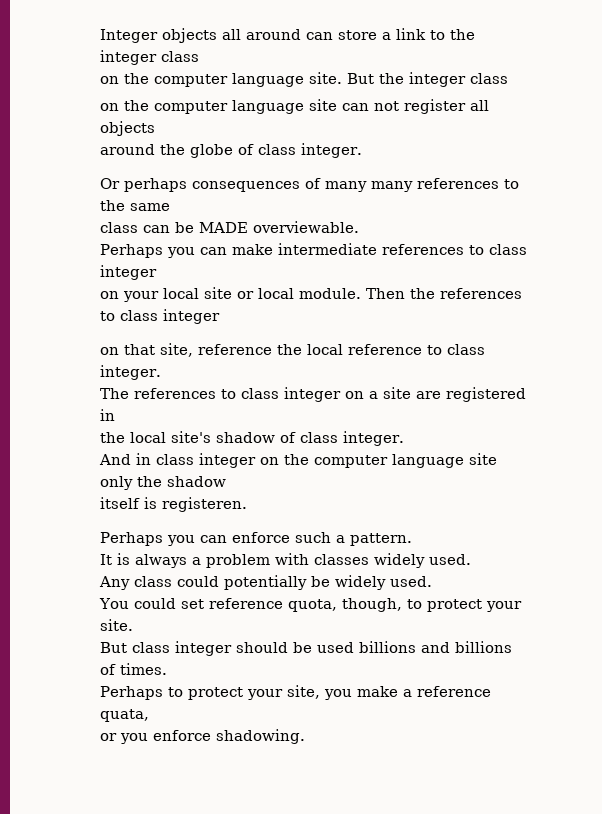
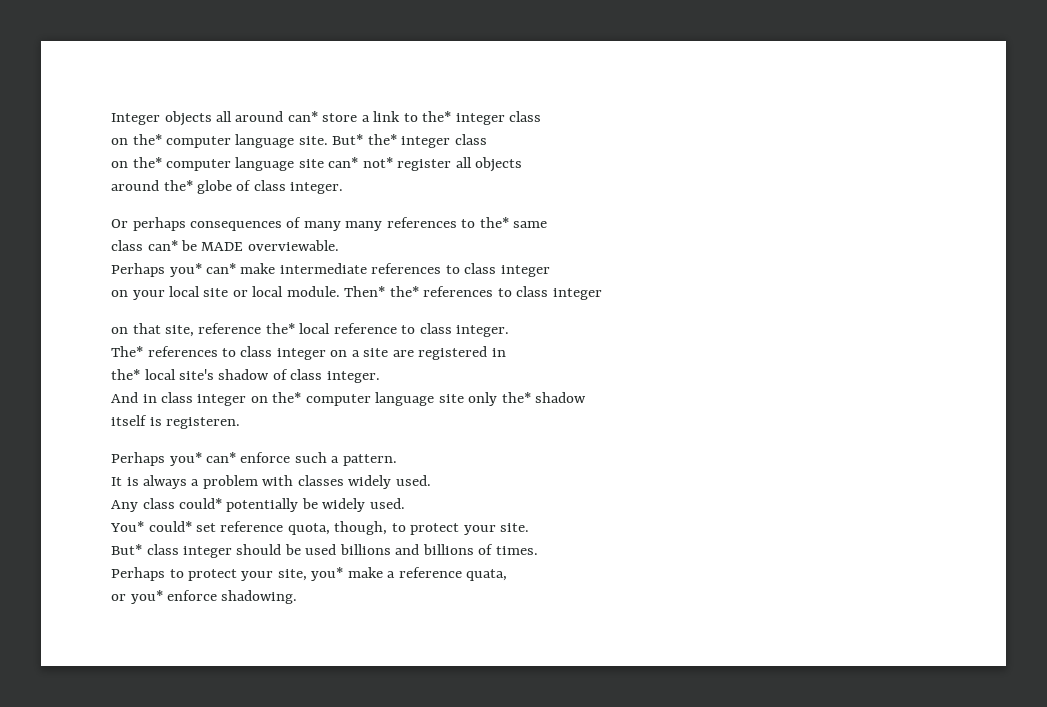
[305,32,333,40] can -> [287,111,318,122] can*
[449,29,475,40] [99,50,199,65] [99,73,149,84] the integer class // on the -> [422,111,542,125] [111,134,162,145] the* integer class // on the*
[346,72,508,87] [99,99,399,114] But the integer class // on the computer language site can not -> [332,134,487,148] [111,157,393,171] But* the* integer class // on the* computer language site can* not*
[159,144,185,155] the -> [163,180,193,191] the*
[99,200,125,211] the -> [479,217,509,228] the*
[142,225,170,233] can -> [147,240,178,251] can*
[166,247,227,258] you can -> [169,263,237,277] you* can*
[365,288,435,299] Then the -> [344,286,419,297] Then* the*
[276,344,302,355] the -> [265,323,295,334] the*
[99,388,129,399] The -> [111,346,144,357] The*
[99,432,125,443] the -> [111,369,141,380] the*
[283,454,309,465] the -> [272,392,302,403] the*
[136,476,162,487] the -> [501,392,531,403] the*
[166,535,227,546] you can -> [169,452,237,466] you* can*
[176,576,219,587] could -> [179,498,223,509] could*
[98,598,176,609] You could -> [110,521,192,532] You* could*
[99,642,127,653] But -> [111,544,143,555] But*
[323,689,352,700] you -> [311,567,344,581] you*
[119,733,148,744] you -> [130,590,163,604] you*

